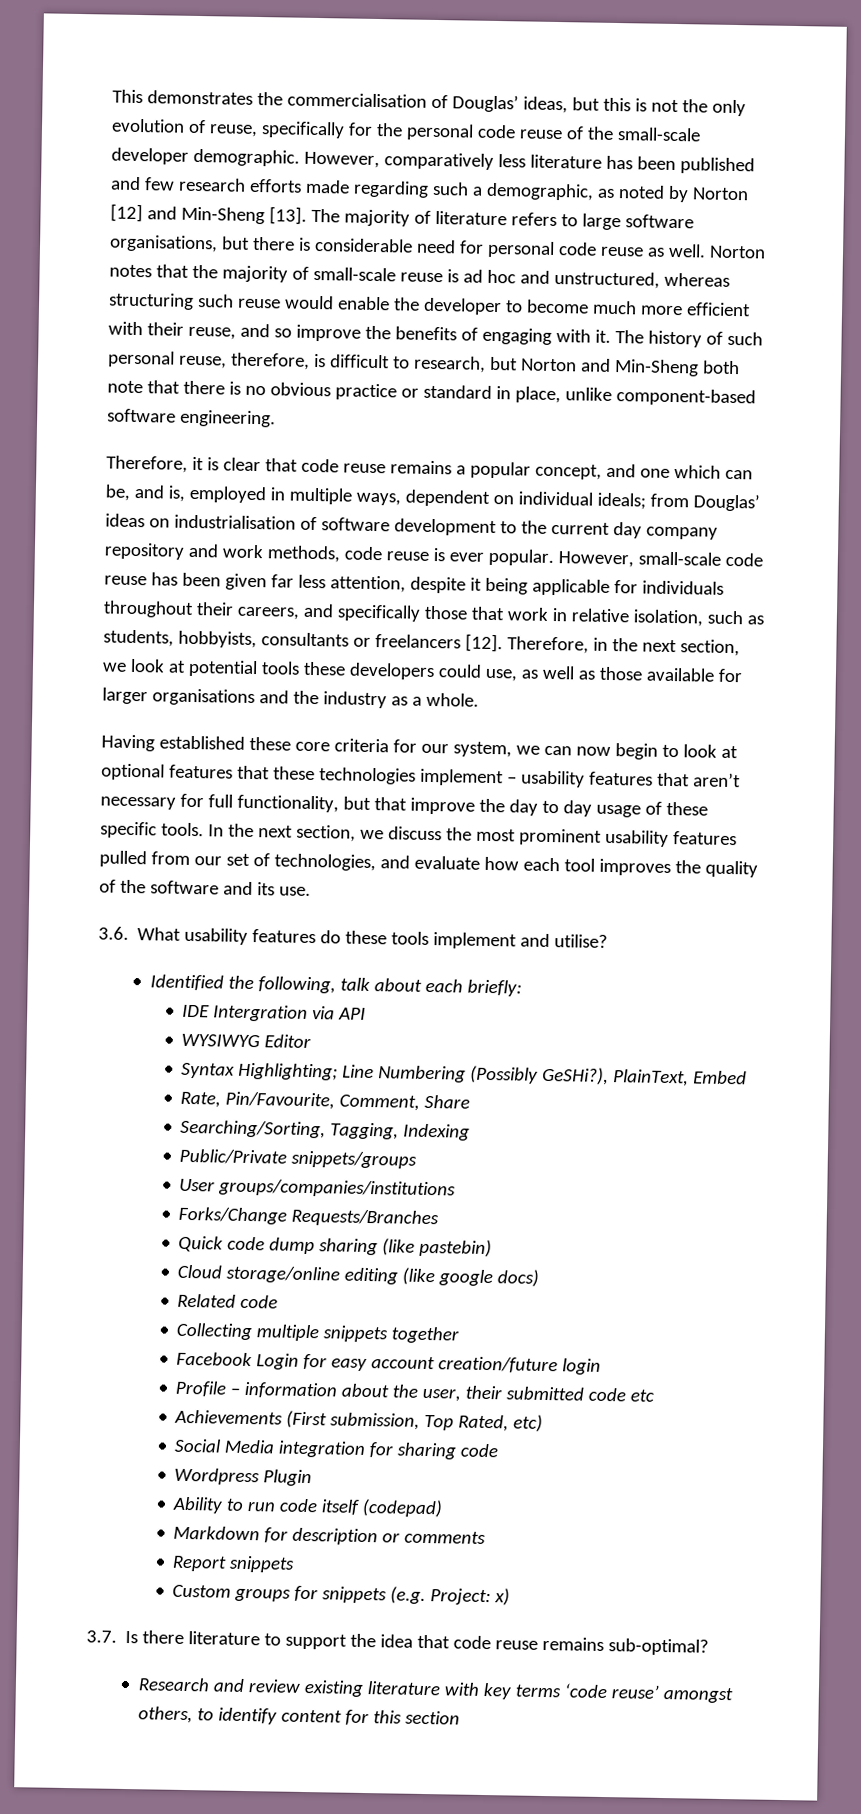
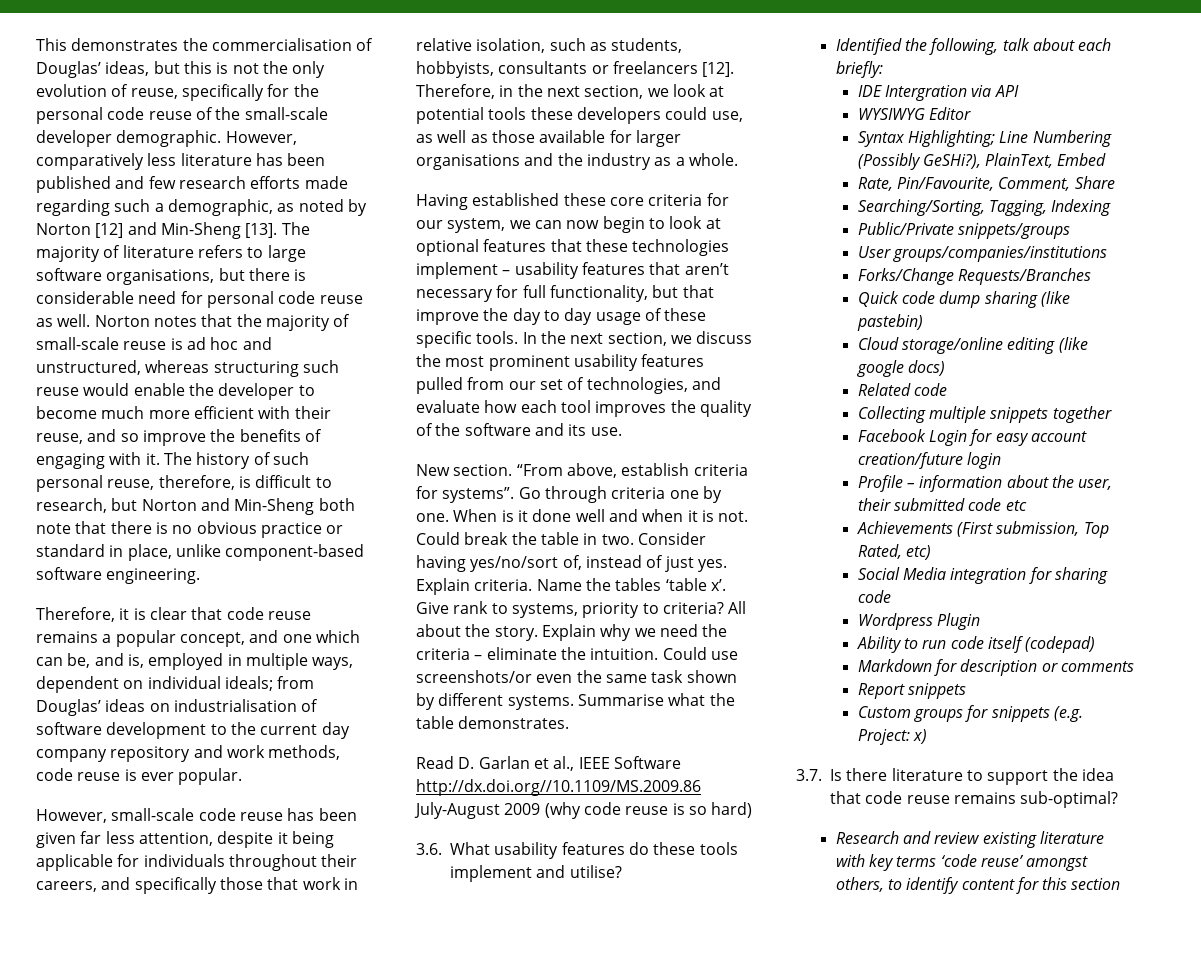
(554, 557) none -> (243, 776) //
(311, 891) none -> [416,463,748,478] [416,486,722,503] [416,509,749,522] [416,532,706,545] [416,555,727,572] [416,578,726,595] [416,601,747,618] [416,624,728,641] [416,647,738,660] [416,670,737,683] [416,693,735,710] [416,716,570,729] [416,756,681,771] [416,779,701,796] [414,802,753,819] // New section. “From above, establish criteria for systems”. Go through criteria one by one. When is it done well and when it is not. Could break the table in two. Consider having yes/no/sort of, instead of just yes. Explain criteria. Name the tables ‘table x’. Give rank to systems, priority to criteria? All about the story. Explain why we need the criteria – eliminate the intuition. Could use screenshots/or even the same task shown by different systems. Summarise what the table demonstrates. // Read D. Garlan et al., IEEE Software http://dx.doi.org//10.1109/MS.2009.86 July-August 2009 (why code reuse is so hard)

